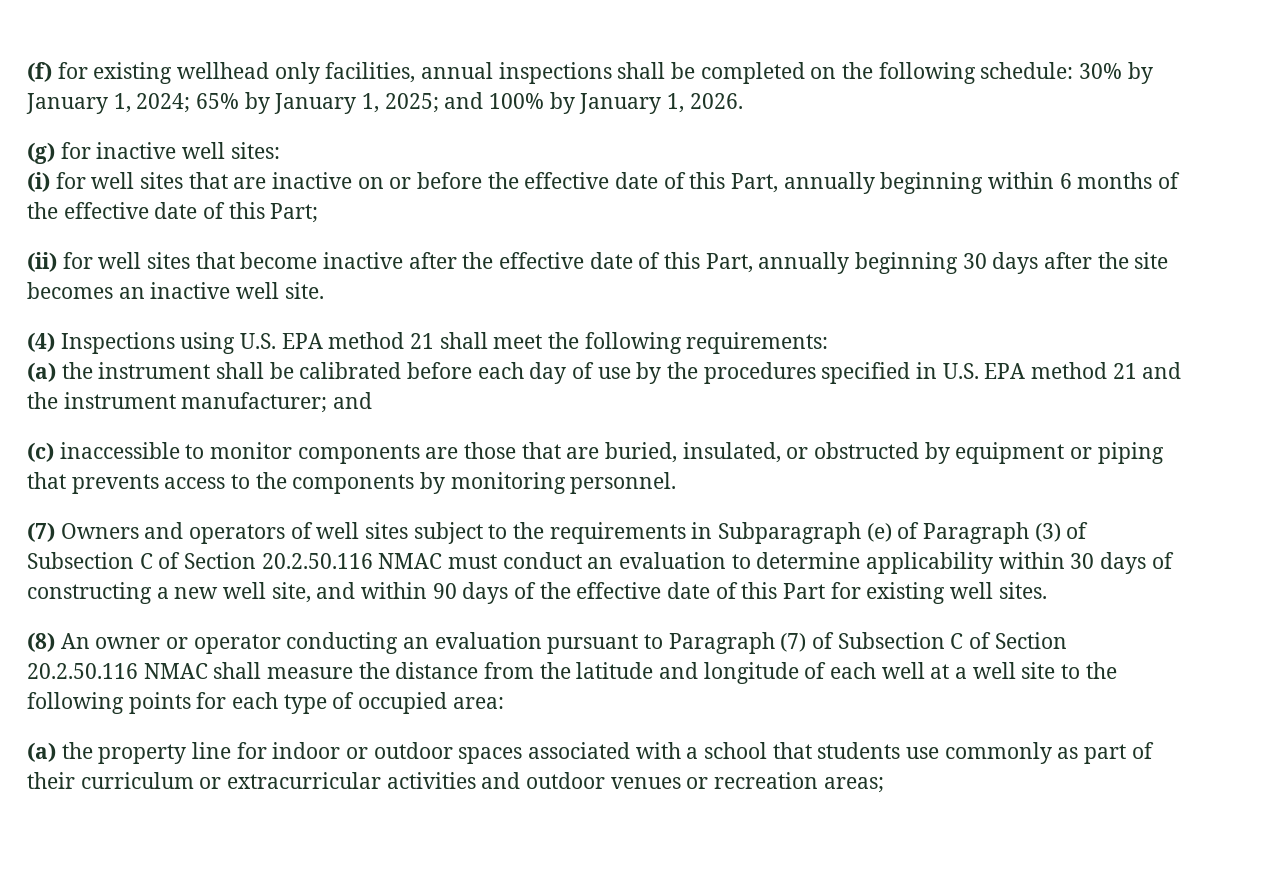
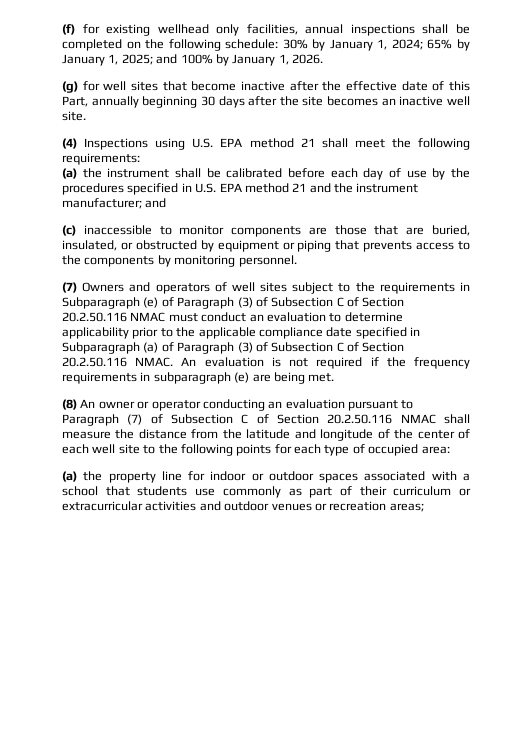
[96,142,280,159] [27,172,1181,194] [27,202,319,223] [27,252,93,272] inactive well sites: // (i) for well sites that are inactive on or before the effective date of this Part, annually beginning within 6 months of the effective date of this Part; // (ii) for -> (100, 86) none
[998,552,1174,574] [27,582,1047,604] within 30 days of constructing a new well site, and within 90 days of the effective date of this Part for existing well sites. -> [132,327,420,339] [62,342,405,354] [62,357,471,369] [62,372,335,384] prior to the applicable compliance date specified in Subparagraph (a) of Paragraph (3) of Subsection C of Section 20.2.50.116 NMAC. An evaluation is not required if the frequency requirements in subparagraph (e) are being met.
[830,662,968,679] each well at a -> [394,429,470,439] [62,444,89,454] the center of each

